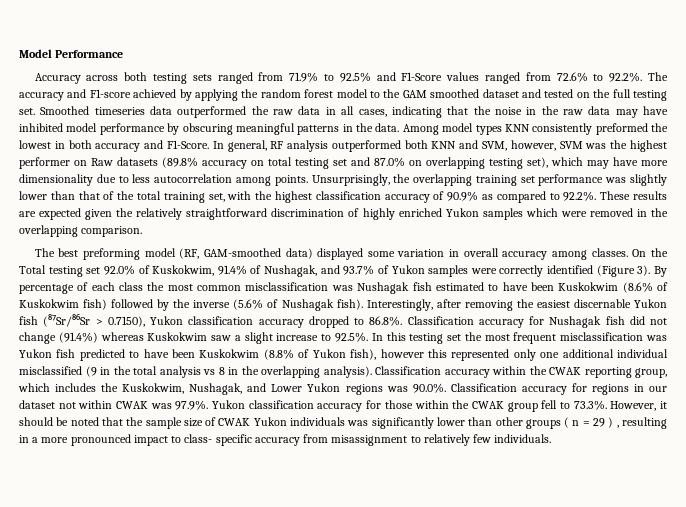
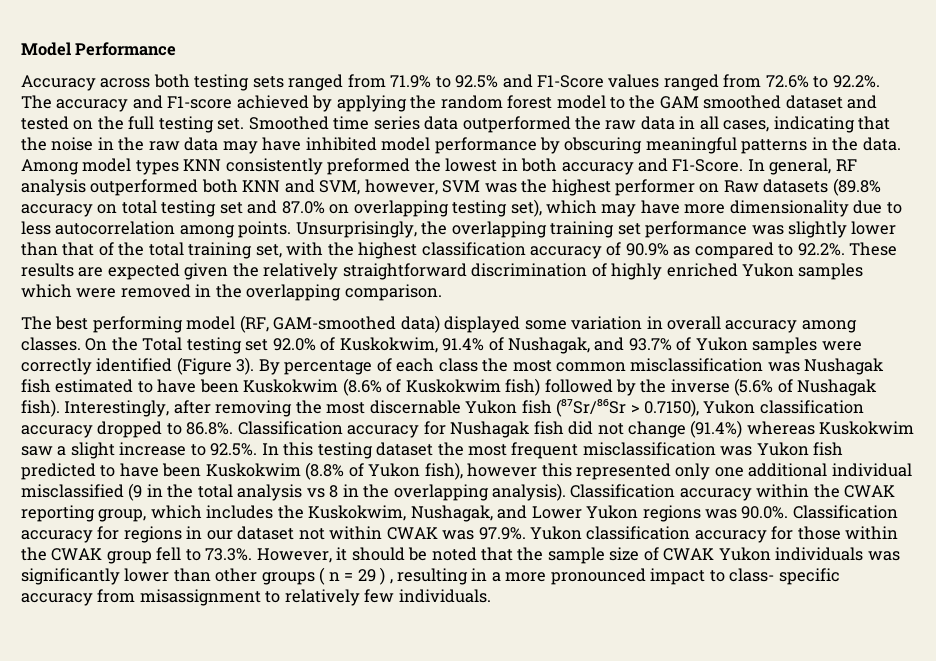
[94,107,145,115] timeseries -> [333,116,420,130] time series
[82,248,140,260] preforming -> [92,316,183,333] performing
[536,300,570,308] easiest -> [326,402,366,414] most
[447,334,462,341] set -> [376,442,434,456] dataset

